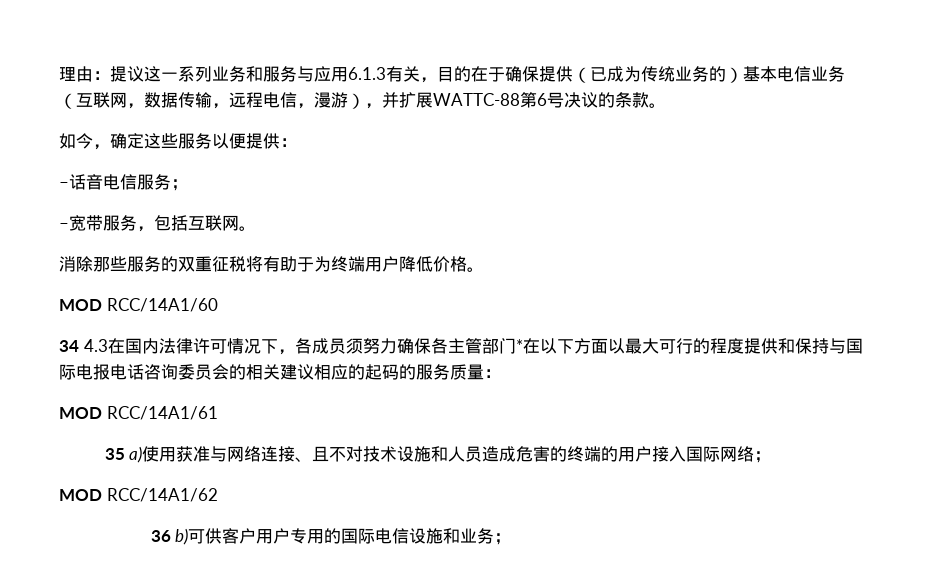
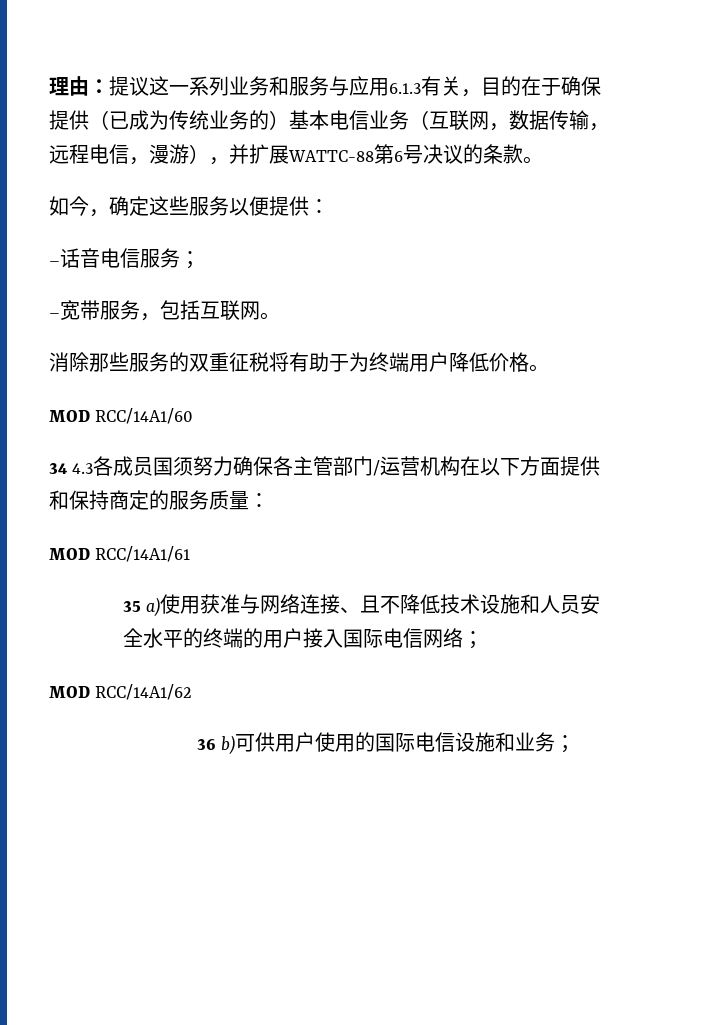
[107,338,346,355] 在国内法律许可情况下，各成员 -> [93,456,174,476] 各成员国
[515,338,863,354] [59,364,399,380] *在以下方面以最大可行的程度提供和保持与国际电报电话咨询委员会的相关建议相应的起码 -> [373,456,601,476] [49,490,149,510] /运营机构在以下方面提供和保持商定
[346,446,364,462] 对 -> [400,594,441,614] 降低
[482,446,551,462] 造成危害 -> [580,594,601,614] [122,628,183,648] 安全水平
(721, 454) none -> [382,628,423,648] 电信
[222,528,308,544] 客户用户专 -> [275,732,336,752] 用户使

